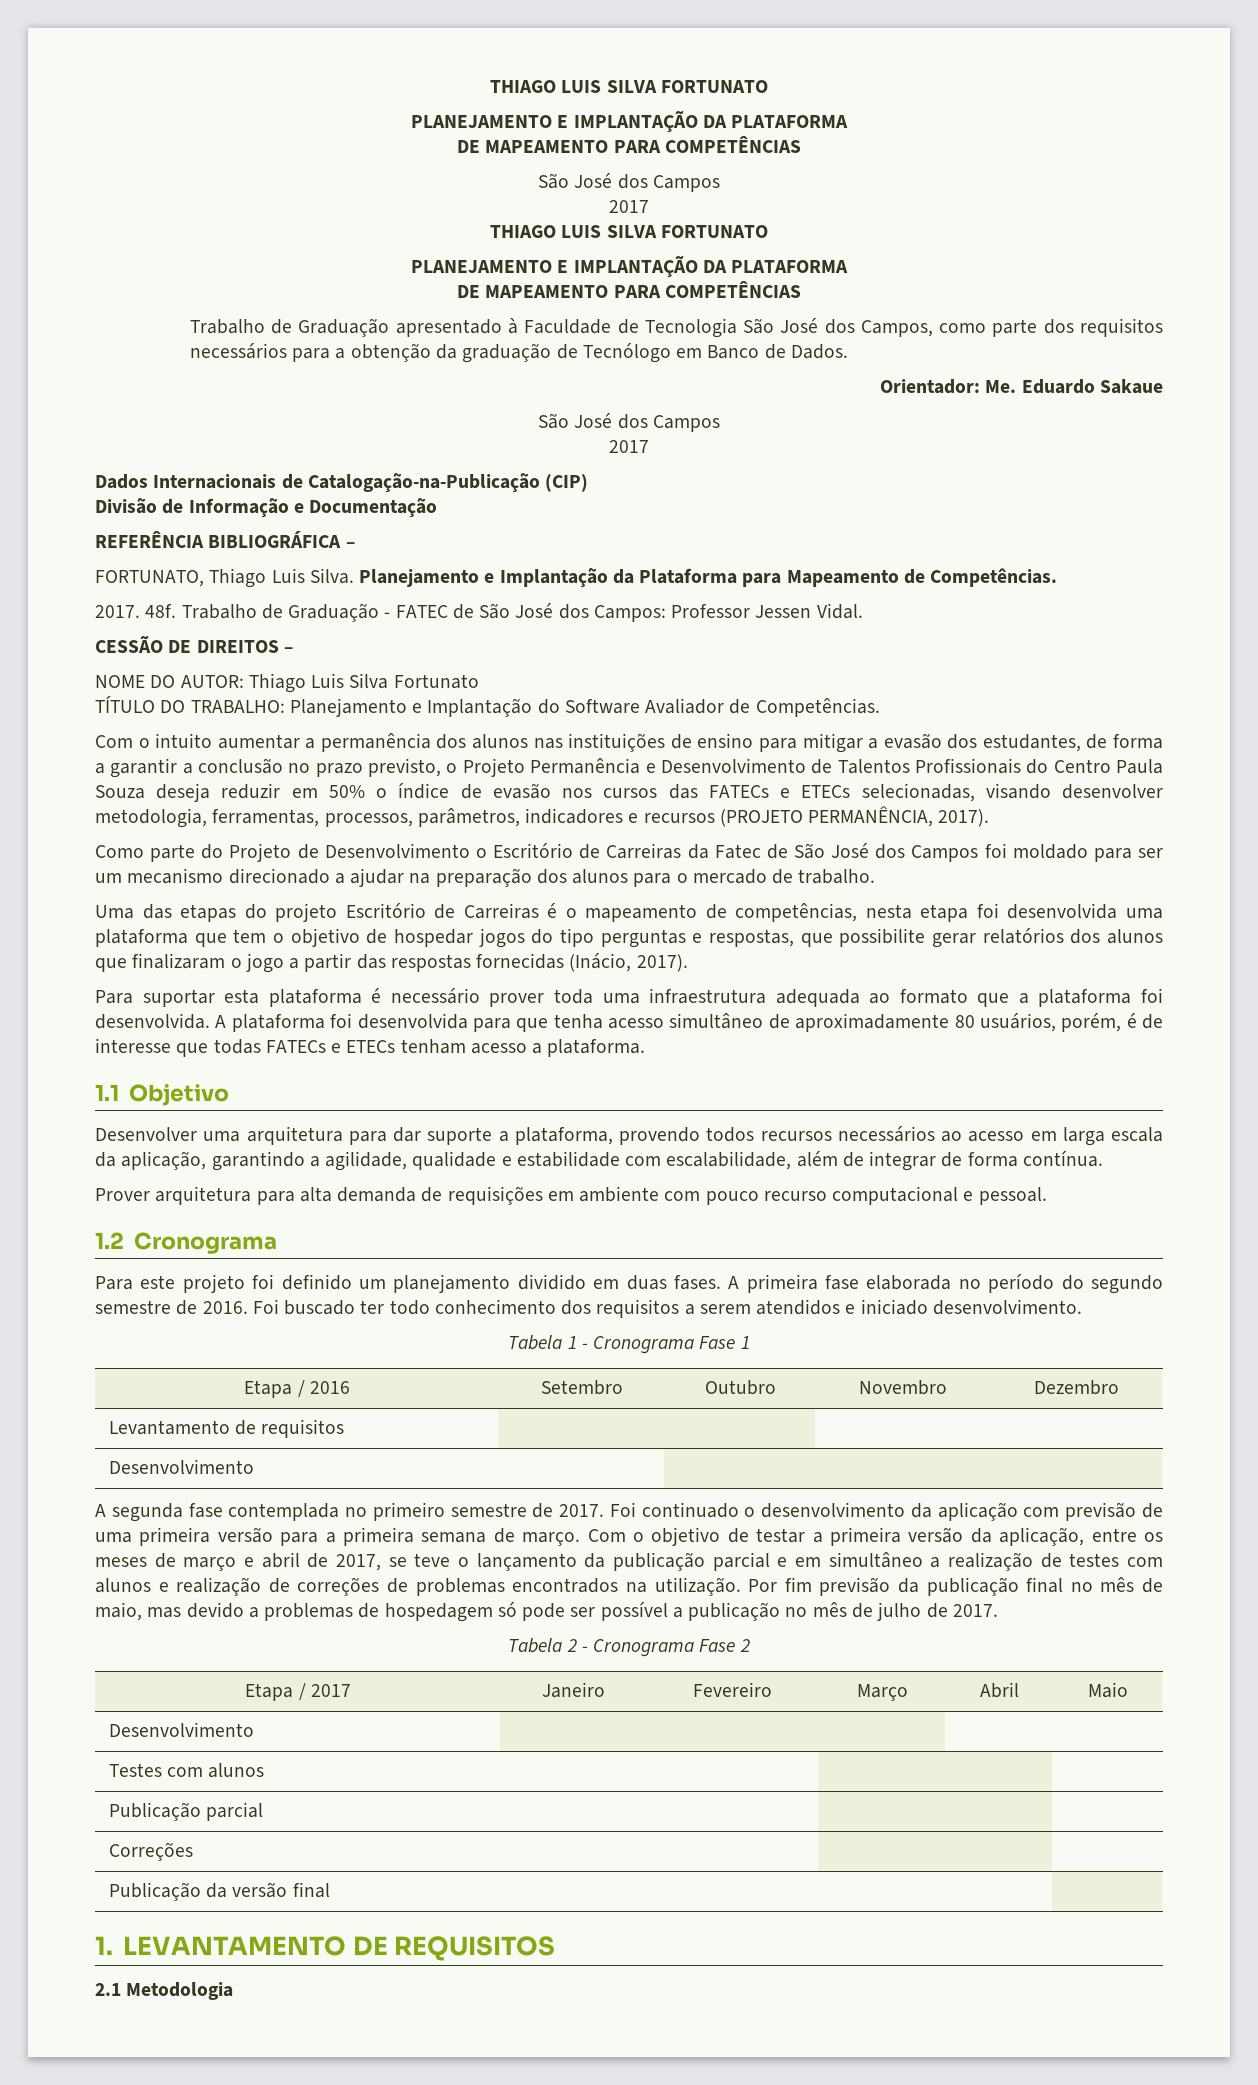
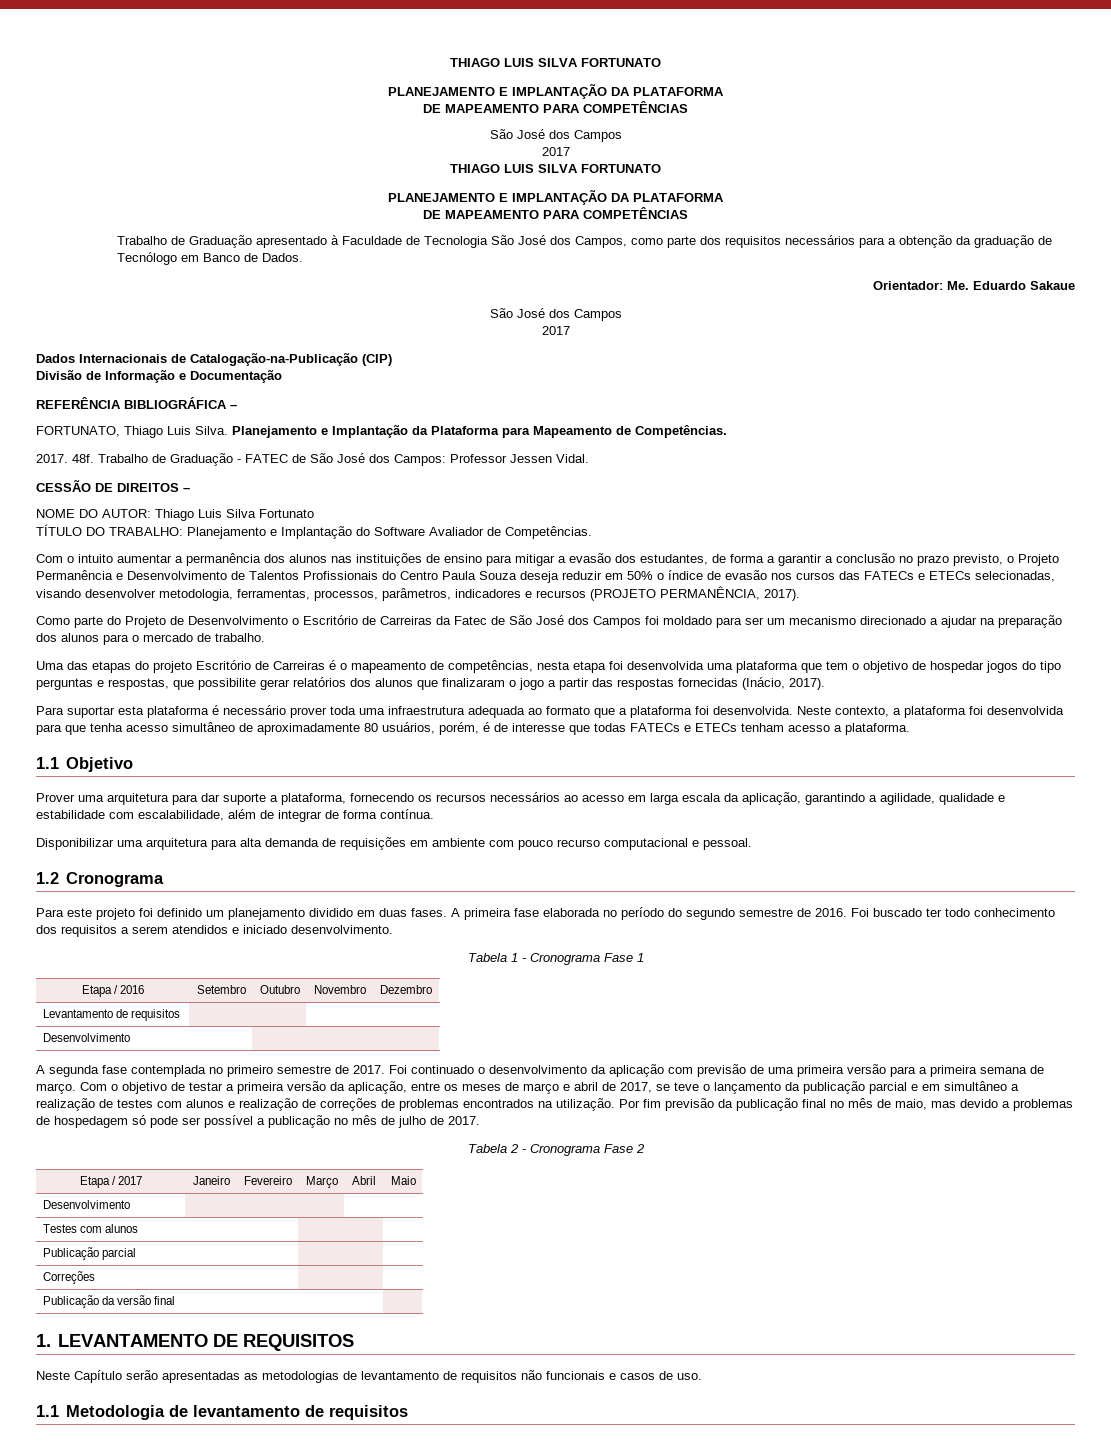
[215,1015,227,1028] A -> [797,706,901,717] Neste contexto, a
[95,1127,197,1141] Desenvolver -> [36,793,75,802] Prover
[619,1127,755,1145] provendo todos -> [350,793,432,802] fornecendo os
[95,1188,150,1201] Prover -> [36,838,143,850] Disponibilizar uma
[95,1982,234,2000] 2.1 Metodologia -> [36,1370,702,1383] [36,1405,408,1420] Neste Capítulo serão apresentadas as metodologias de levantamento de requisitos não funcionais e casos de uso. // 1.1 Metodologia de levantamento de requisitos

